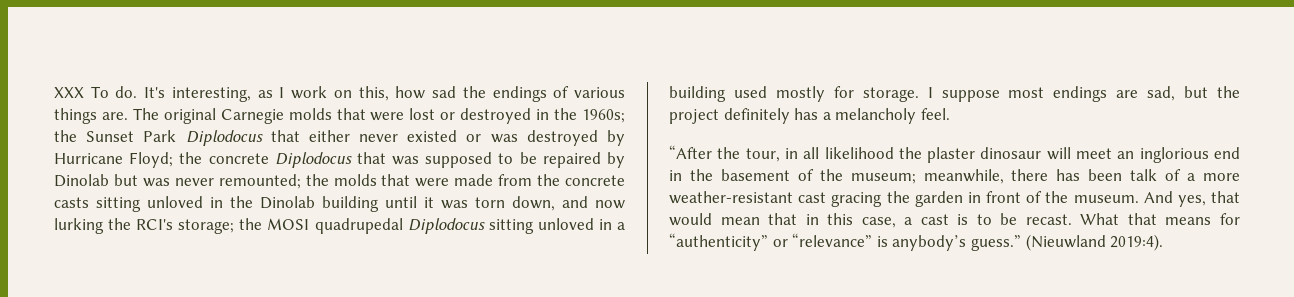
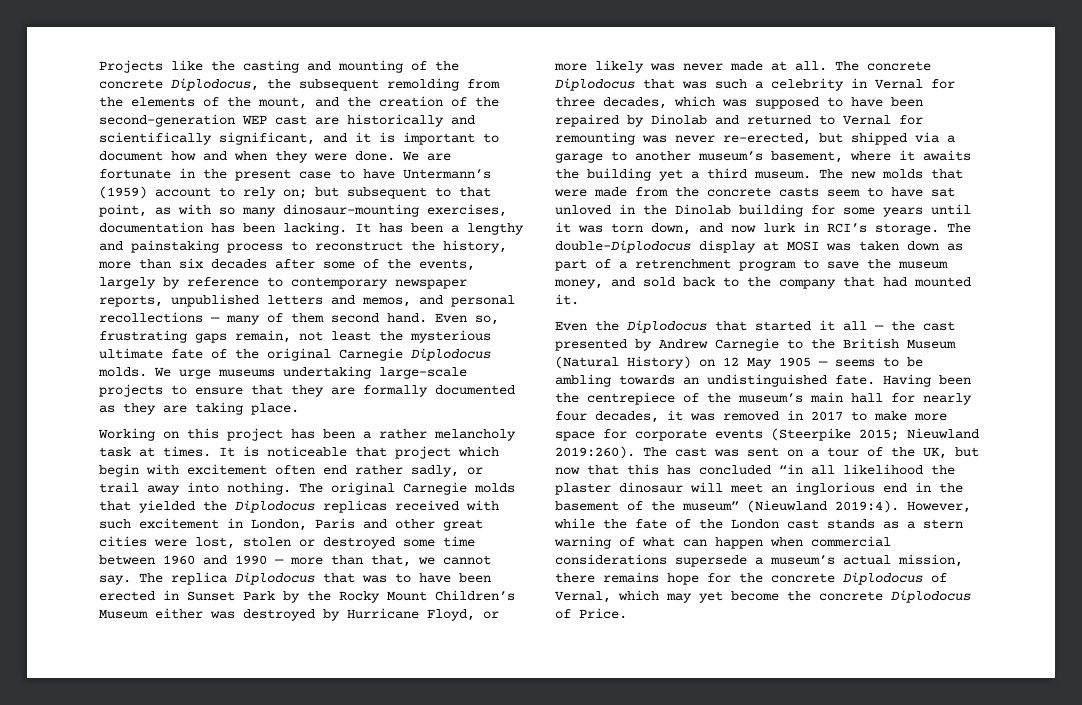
[54,86,626,102] [54,108,128,124] XXX To do. It's interesting, as I work on this, how sad the endings of various things are. -> [99,60,459,73] [99,78,500,91] [99,96,499,109] [99,114,475,127] [99,132,499,145] [99,151,451,163] [99,168,491,181] [99,186,491,199] [99,204,507,217] [99,222,524,235] [99,240,507,253] [98,258,475,271] [99,277,467,289] [99,294,515,307] [99,312,499,325] [99,330,491,343] [99,348,491,361] [98,366,467,379] [99,384,515,397] [99,402,299,415] [98,428,516,441] [99,446,499,459] [99,464,483,477] [99,482,291,495] Projects like the casting and mounting of the concrete Diplodocus, the subsequent remolding from the elements of the mount, and the creation of the second-generation WEP cast are historically and scientifically significant, and it is important to document how and when they were done. We are fortunate in the present case to have Untermann’s (1959) account to rely on; but subsequent to that point, as with so many dinosaur-mounting exercises, documentation has been lacking. It has been a lengthy and painstaking process to reconstruct the history, more than six decades after some of the events, largely by reference to contemporary newspaper reports, unpublished letters and memos, and personal recollections — many of them second hand. Even so, frustrating gaps remain, not least the mysterious ultimate fate of the original Carnegie Diplodocus molds. We urge museums undertaking large-scale projects to ensure that they are formally documented as they are taking place. // Working on this project has been a rather melancholy task at times. It is noticeable that project which begin with excitement often end rather sadly, or trail away into nothing.
[370,108,625,124] [54,130,625,146] [54,152,625,168] [54,174,329,189] were lost or destroyed in the 1960s; the Sunset Park Diplodocus that either never existed or was destroyed by Hurricane Floyd; the concrete Diplodocus that was supposed to be repaired by Dinolab but was never remounted; the -> [139,500,499,513] [99,518,483,531] [99,536,475,549] [99,555,491,567] [99,572,491,585] [99,590,515,603] [99,608,499,621] [554,60,931,73] [555,78,955,91] [555,96,923,109] [555,114,923,127] [555,132,955,145] [555,150,971,163] [555,168,876,181] yielded the Diplodocus replicas received with such excitement in London, Paris and other great cities were lost, stolen or destroyed some time between 1960 and 1990 — more than that, we cannot say. The replica Diplodocus that was to have been erected in Sunset Park by the Rocky Mount Children’s Museum either was destroyed by Hurricane Floyd, or more likely was never made at all. The concrete Diplodocus that was such a celebrity in Vernal for three decades, which was supposed to have been repaired by Dinolab and returned to Vernal for remounting was never re-erected, but shipped via a garage to another museum’s basement, where it awaits the building yet a third museum. The new
[96,197,141,212] sitting -> [827,187,955,197] seem to have sat
(379, 204) none -> [811,205,923,217] for some years
[54,218,625,234] [669,86,1240,102] [669,108,950,124] [669,145,798,162] lurking the RCI's storage; the MOSI quadrupedal Diplodocus sitting unloved in a building used mostly for storage. I suppose most endings are sad, but the project definitely has a melancholy feel. // “After the tour, in -> [763,222,971,235] [555,240,963,253] [555,259,948,271] [554,277,971,289] [555,294,579,305] [555,320,955,333] [555,338,956,351] [555,356,923,369] [555,374,971,387] [555,392,972,405] [555,410,947,423] [555,428,979,441] [555,446,979,459] [555,464,803,475] lurk in RCI’s storage. The double-Diplodocus display at MOSI was taken down as part of a retrenchment program to save the museum money, and sold back to the company that had mounted it. // Even the Diplodocus that started it all — the cast presented by Andrew Carnegie to the British Museum (Natural History) on 12 May 1905 — seems to be ambling towards an undistinguished fate. Having been the centrepiece of the museum’s main hall for nearly four decades, it was removed in 2017 to make more space for corporate events (Steerpike 2015; Nieuwland 2019:260). The cast was sent on a tour of the UK, but now that this has concluded “in
[850,169,1240,184] [669,191,1240,207] [669,213,1240,228] [669,233,1164,251] museum; meanwhile, there has been talk of a more weather-resistant cast gracing the garden in front of the museum. And yes, that would mean that in this case, a cast is to be recast. What that means for “authenticity” or “relevance” is anybody’s guess.” (Nieuwland 2019:4). -> [682,500,971,513] [554,518,963,529] [554,536,891,549] [555,554,963,567] [555,572,947,585] [555,590,971,603] [555,608,627,619] museum” (Nieuwland 2019:4). However, while the fate of the London cast stands as a stern warning of what can happen when commercial considerations supersede a museum’s actual mission, there remains hope for the concrete Diplodocus of Vernal, which may yet become the concrete Diplodocus of Price.

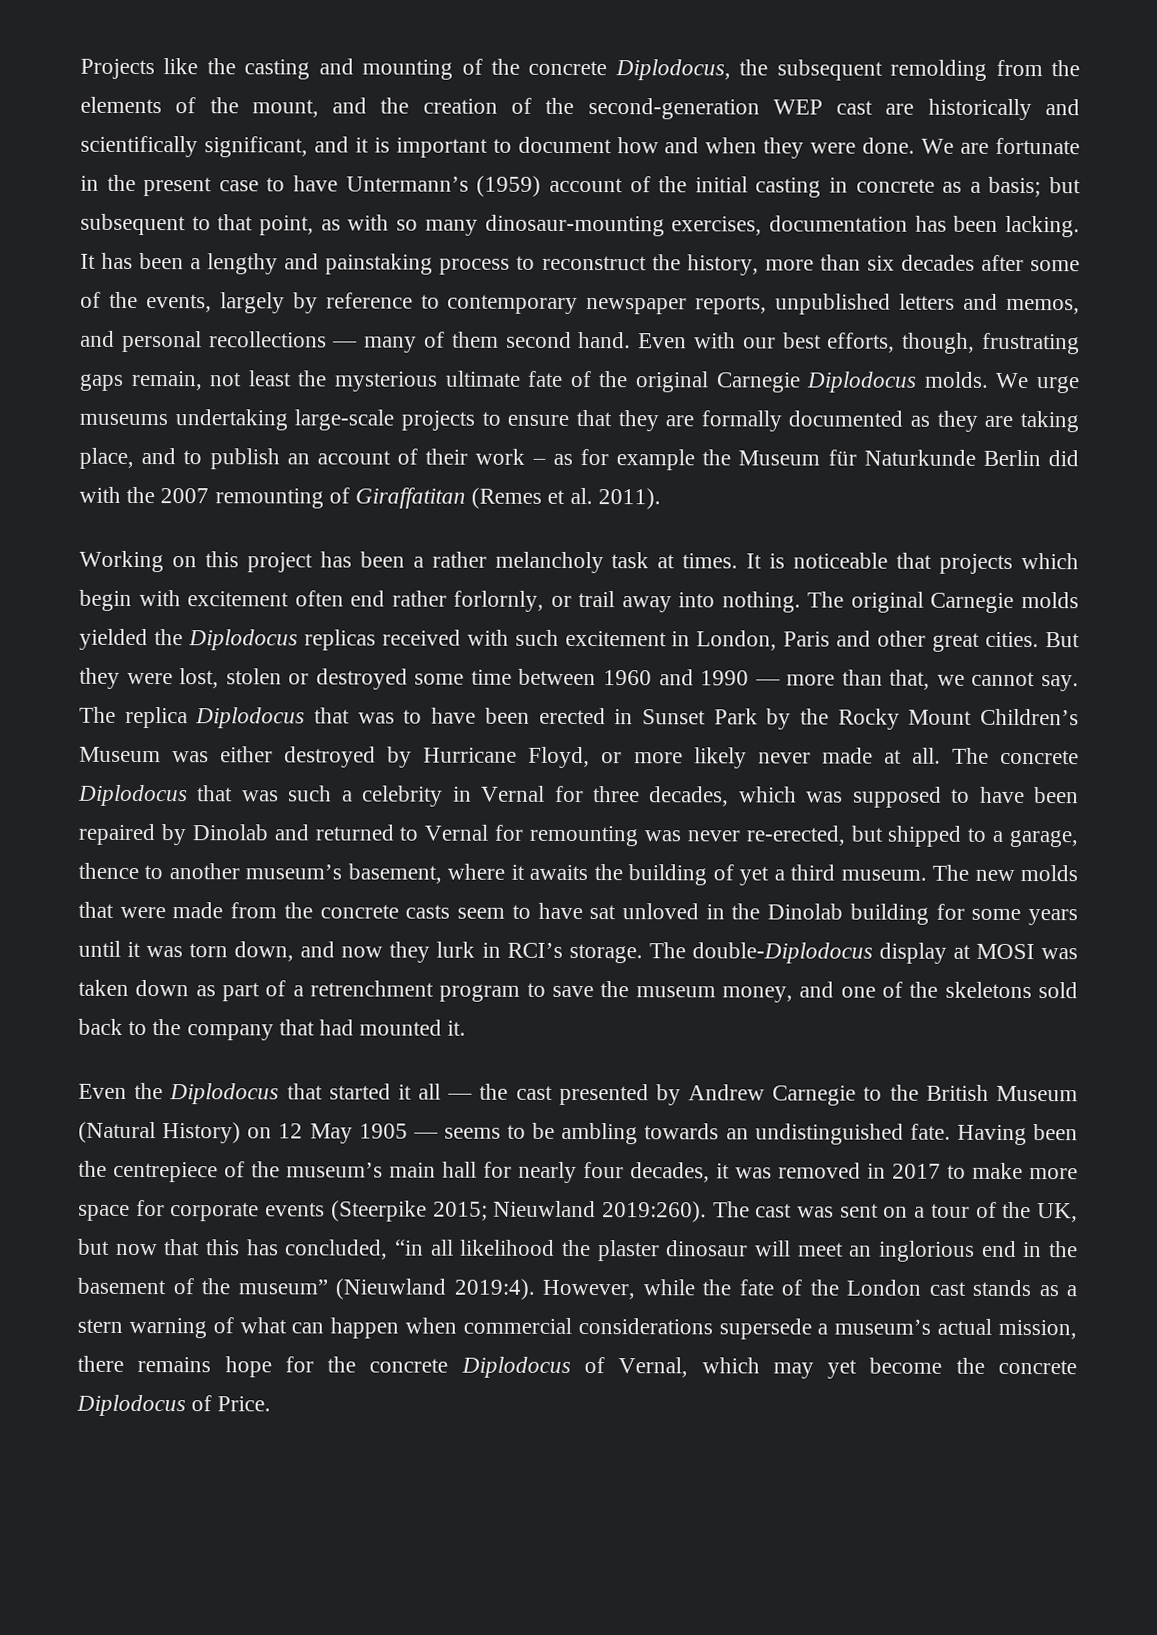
[219,187,307,199] to rely on; -> [629,176,1042,198] of the initial casting in concrete as a basis;
[475,315,499,325] so, -> [694,332,976,354] with our best efforts, though,
[251,403,299,415] place. -> [79,447,1079,471] [79,486,661,510] place, and to publish an account of their work – as for example the Museum für Naturkunde Berlin did with the 2007 remounting of Giraffatitan (Remes et al. 2011).
[395,446,451,459] project -> [939,553,1014,574] projects
[411,465,459,477] sadly, -> [453,590,545,612] forlornly,
[99,501,131,511] that -> (1079, 600) none
[99,536,147,547] cities -> [985,631,1080,648] [79,667,120,689] cities. But they
[155,608,235,619] either was -> [172,746,274,763] was either
[650,63,675,71] was -> (747, 758) none
[915,132,955,143] [555,153,603,163] via a garage -> [967,827,1078,848] [78,862,139,880] to a garage, thence
(651, 174) none -> [712,864,734,881] of
(756, 229) none -> [389,941,431,963] they
(635, 282) none -> [840,981,1032,999] one of the skeletons
[699,465,771,475] concluded -> [284,1239,389,1260] concluded,

